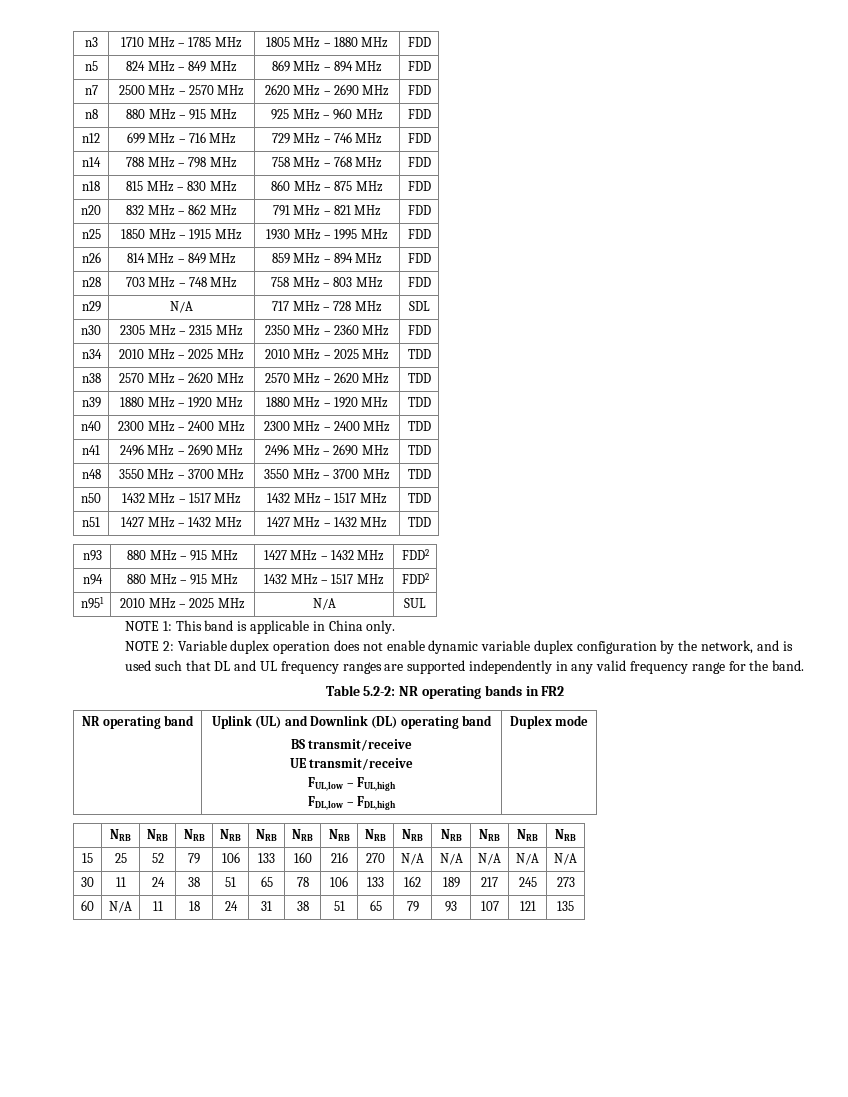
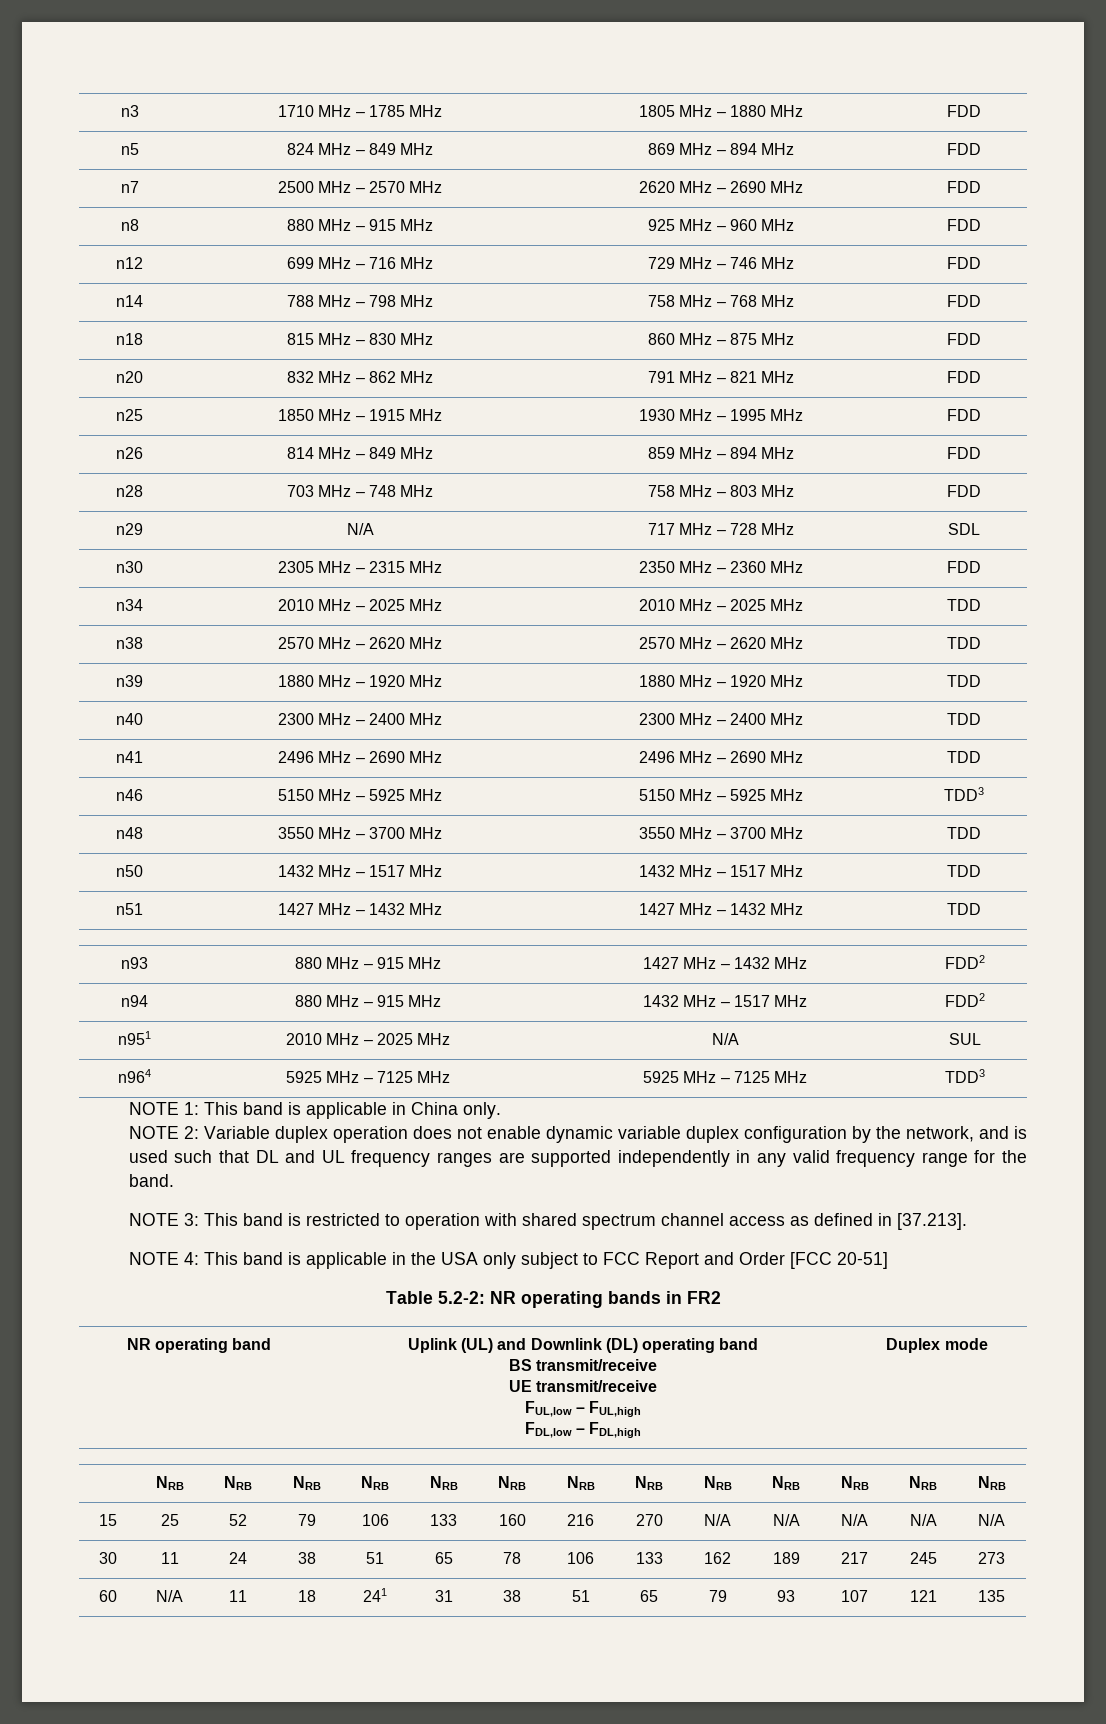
(431, 450) none -> [116,789,143,801] [277,789,443,801] [638,789,804,801] [944,787,985,801] // n46 | 5150 MHz – 5925 MHz | 5150 MHz – 5925 MHz | TDD3
(426, 603) none -> [118,1069,151,1083] [285,1071,451,1083] [642,1071,808,1083] [945,1069,986,1083] // n964 | 5925 MHz – 7125 MHz | 5925 MHz – 7125 MHz | TDD3
(805, 665) none -> [128,1213,967,1230] [128,1252,888,1269] // NOTE 3: This band is restricted to operation with shared spectrum channel access as defined in [37.213]. // NOTE 4: This band is applicable in the USA only subject to FCC Report and Order [FCC 20-51]
[224,901,238,911] 24 -> [363,1588,387,1602] 241

